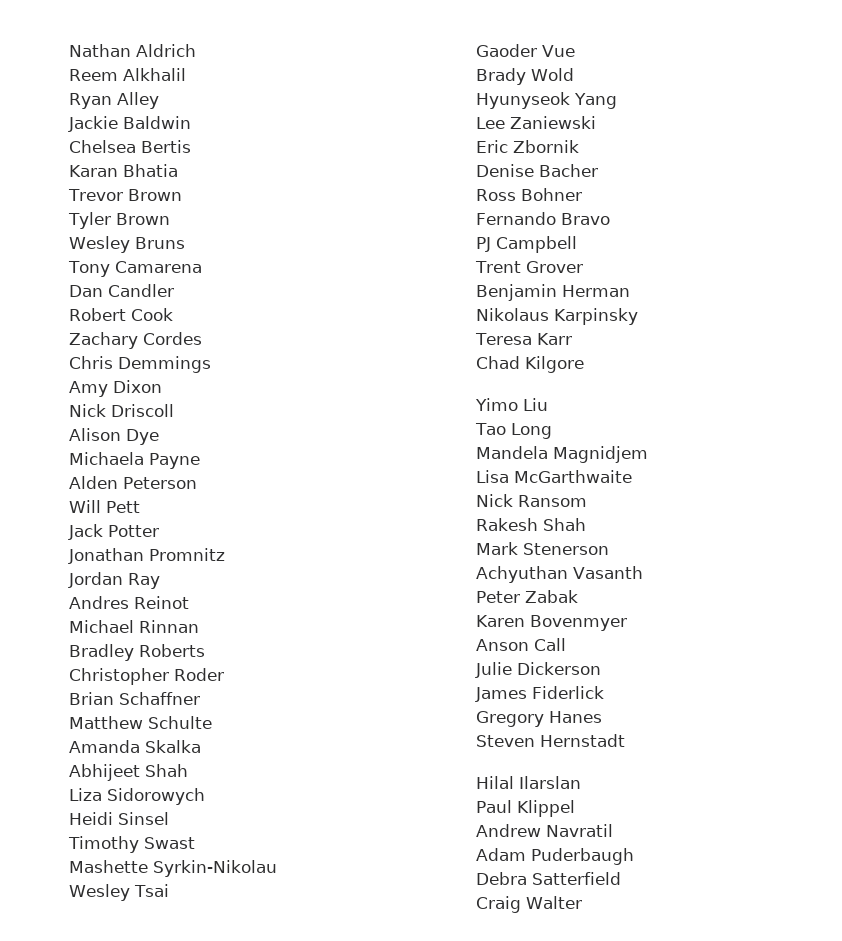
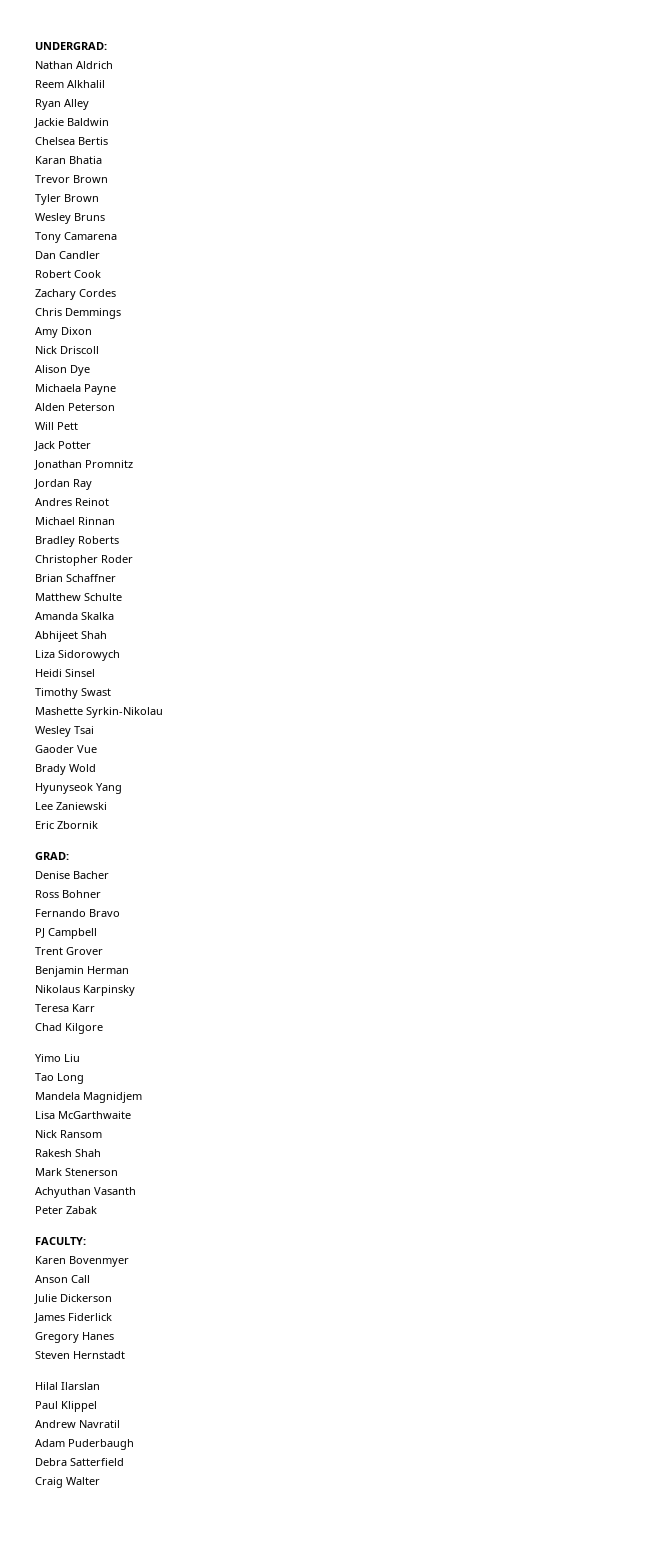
(69, 50) none -> [34,42,107,50] UNDERGRAD: //
(580, 146) none -> [34,852,69,860] // GRAD:
(579, 596) none -> [34,1237,86,1245] // FACULTY:

